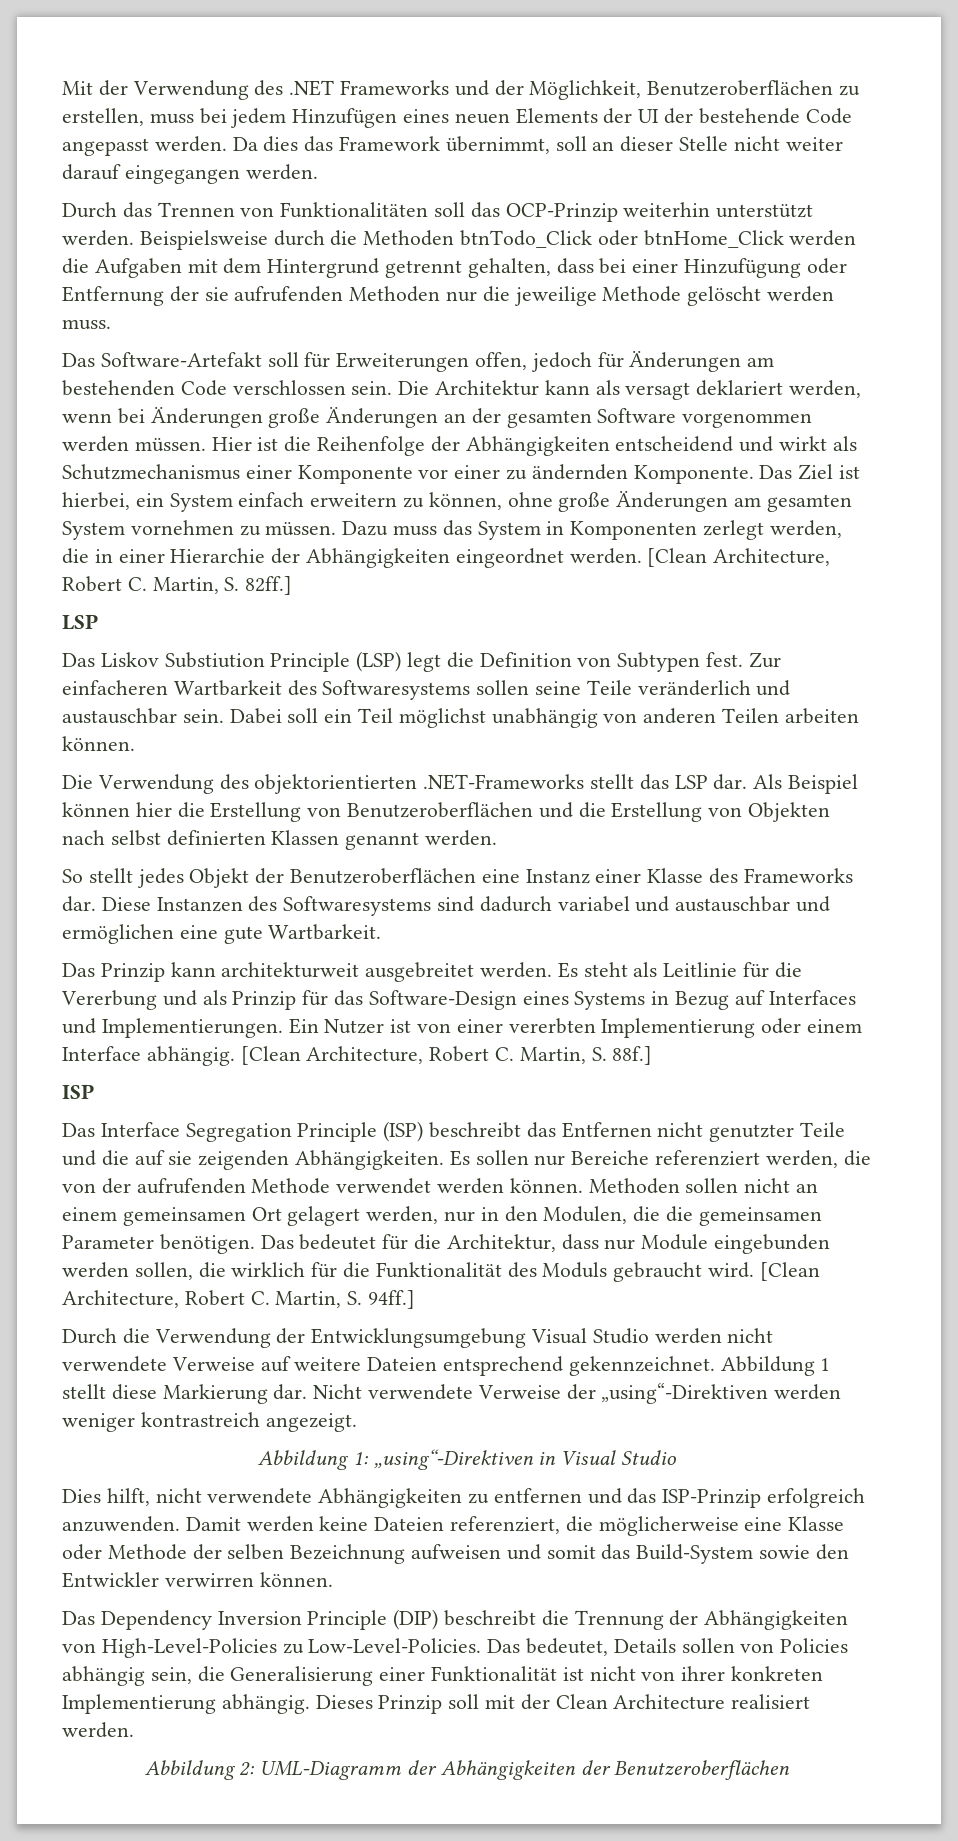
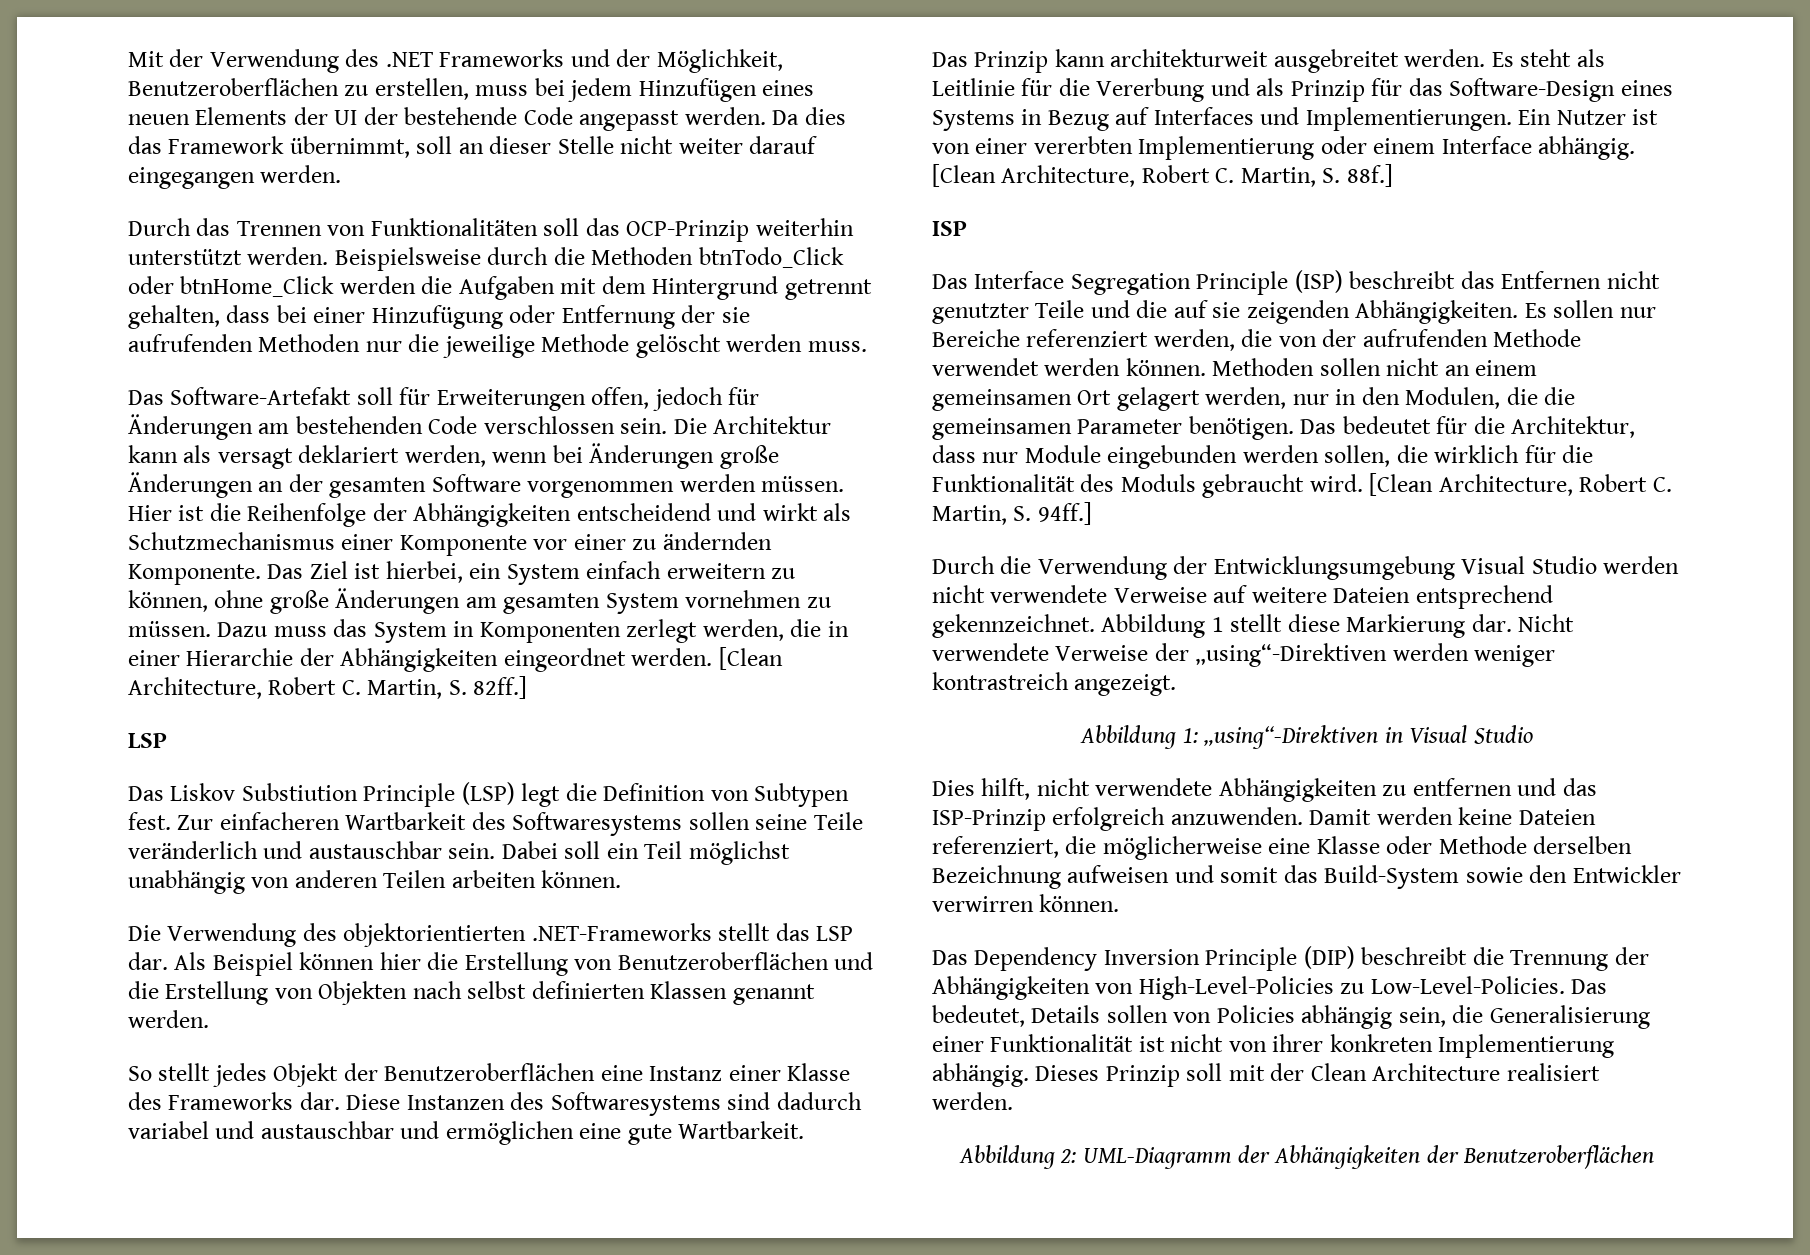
[192,1544,285,1560] der selben -> [1533,836,1633,854] derselben

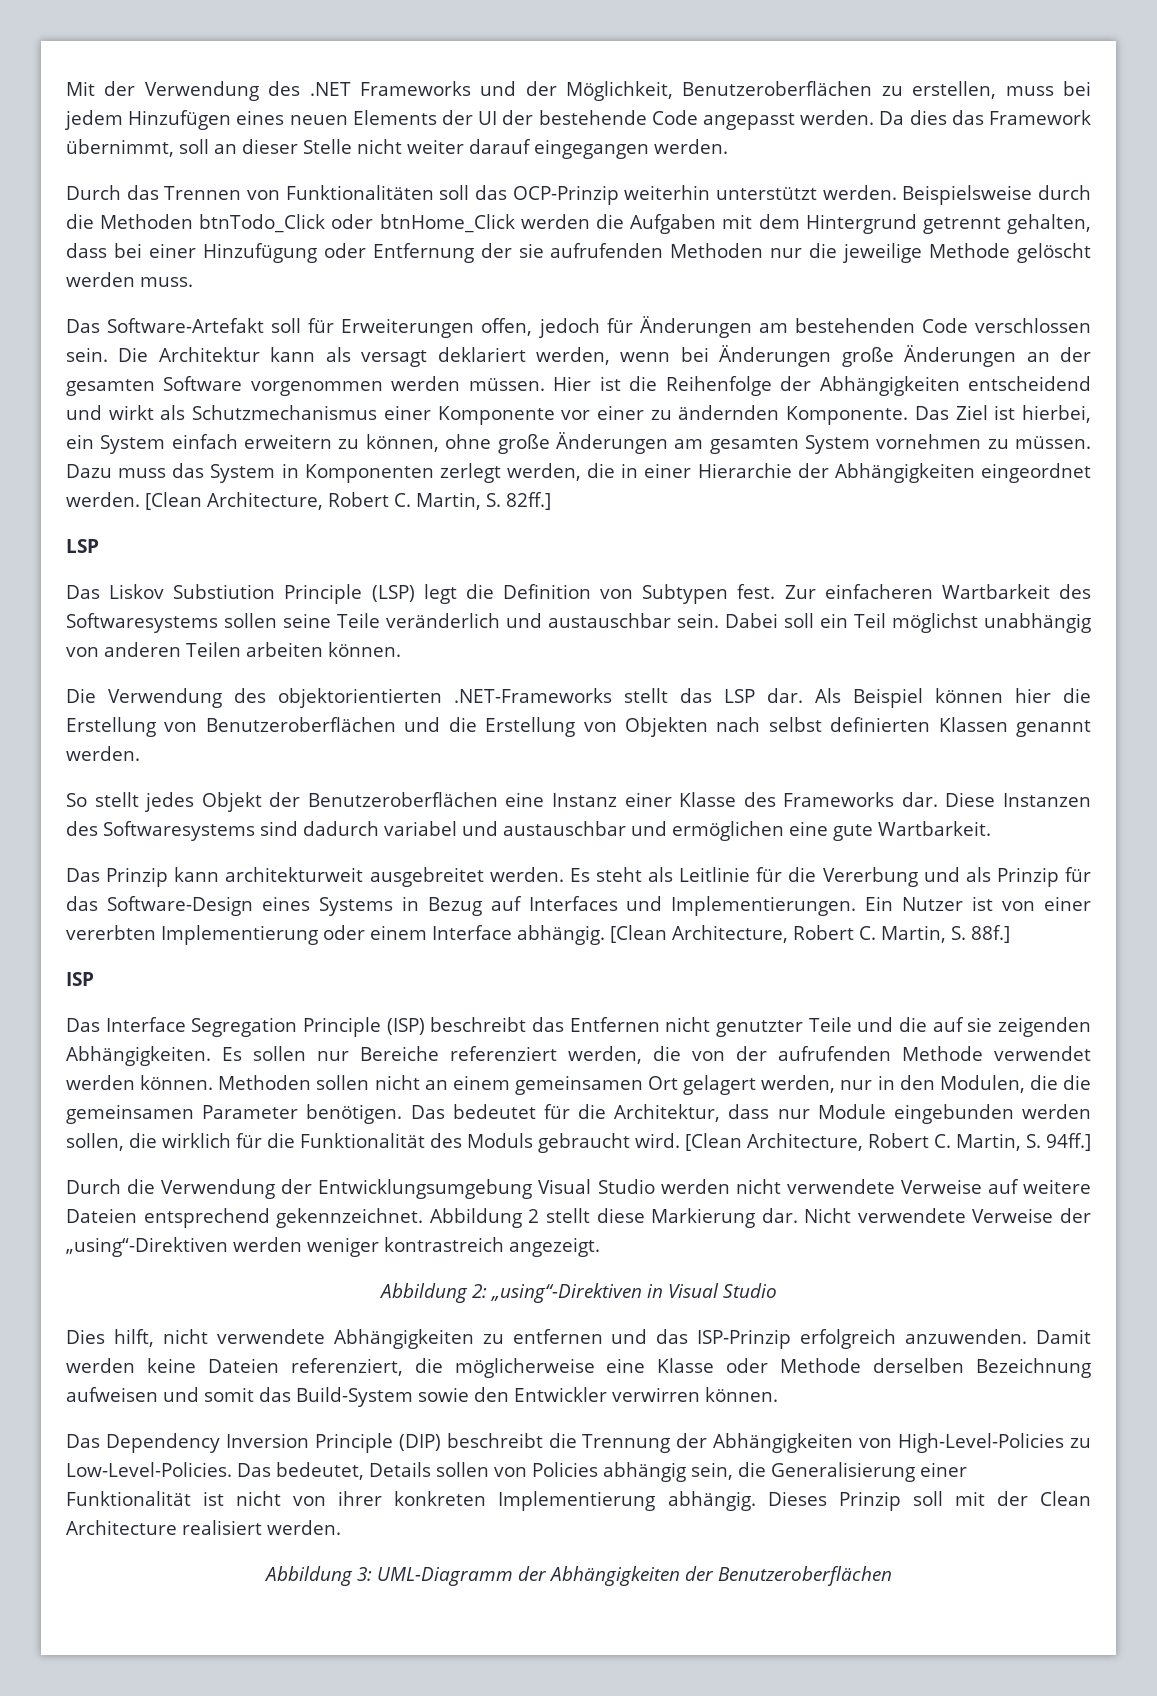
[1211,617,1224,632] 1 -> [528,1209,540,1223] 2
[1182,728,1198,743] 1: -> [471,1284,487,1298] 2:
[1060,1149,1077,1163] 2: -> [356,1567,372,1581] 3:

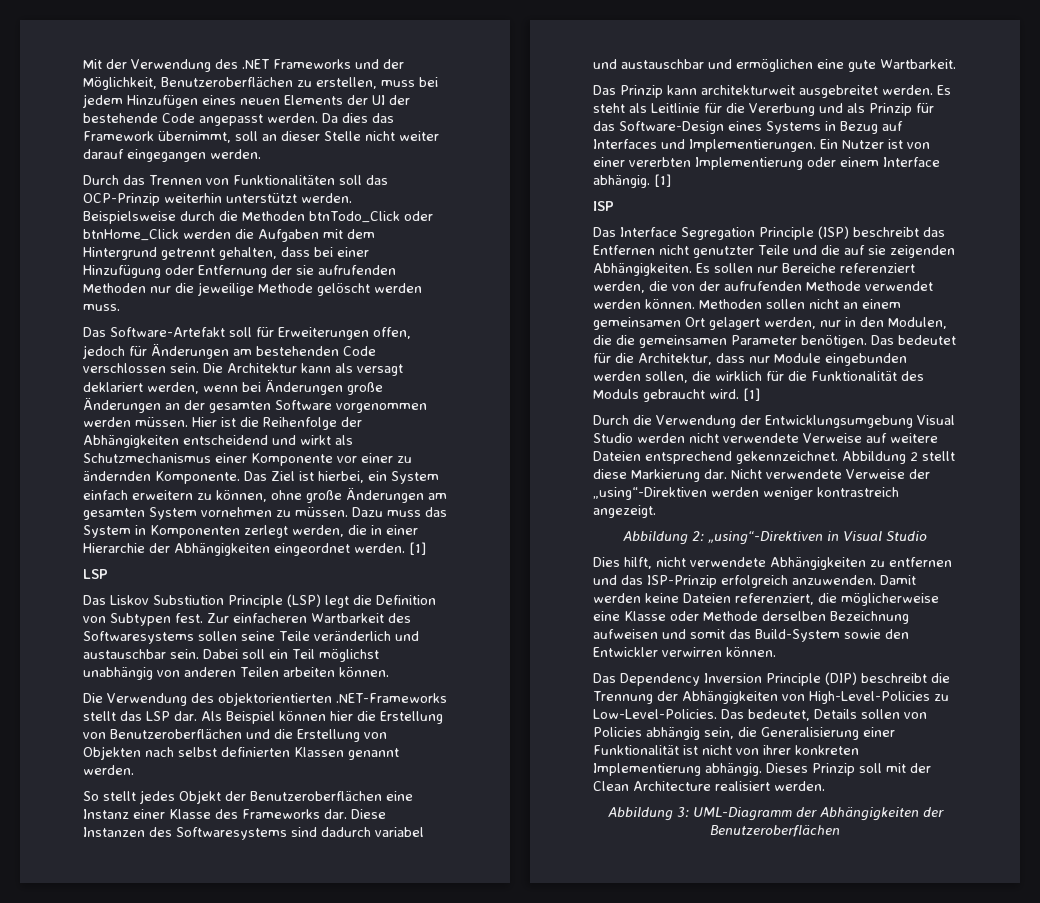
[145,492,551,510] [Clean Architecture, Robert C. Martin, S. 82ff.] -> [409,542,426,555] [1]
[610,925,1010,943] [Clean Architecture, Robert C. Martin, S. 88f.] -> [654,174,671,187] [1]
[685,1133,1091,1151] [Clean Architecture, Robert C. Martin, S. 94ff.] -> [743,388,760,401] [1]

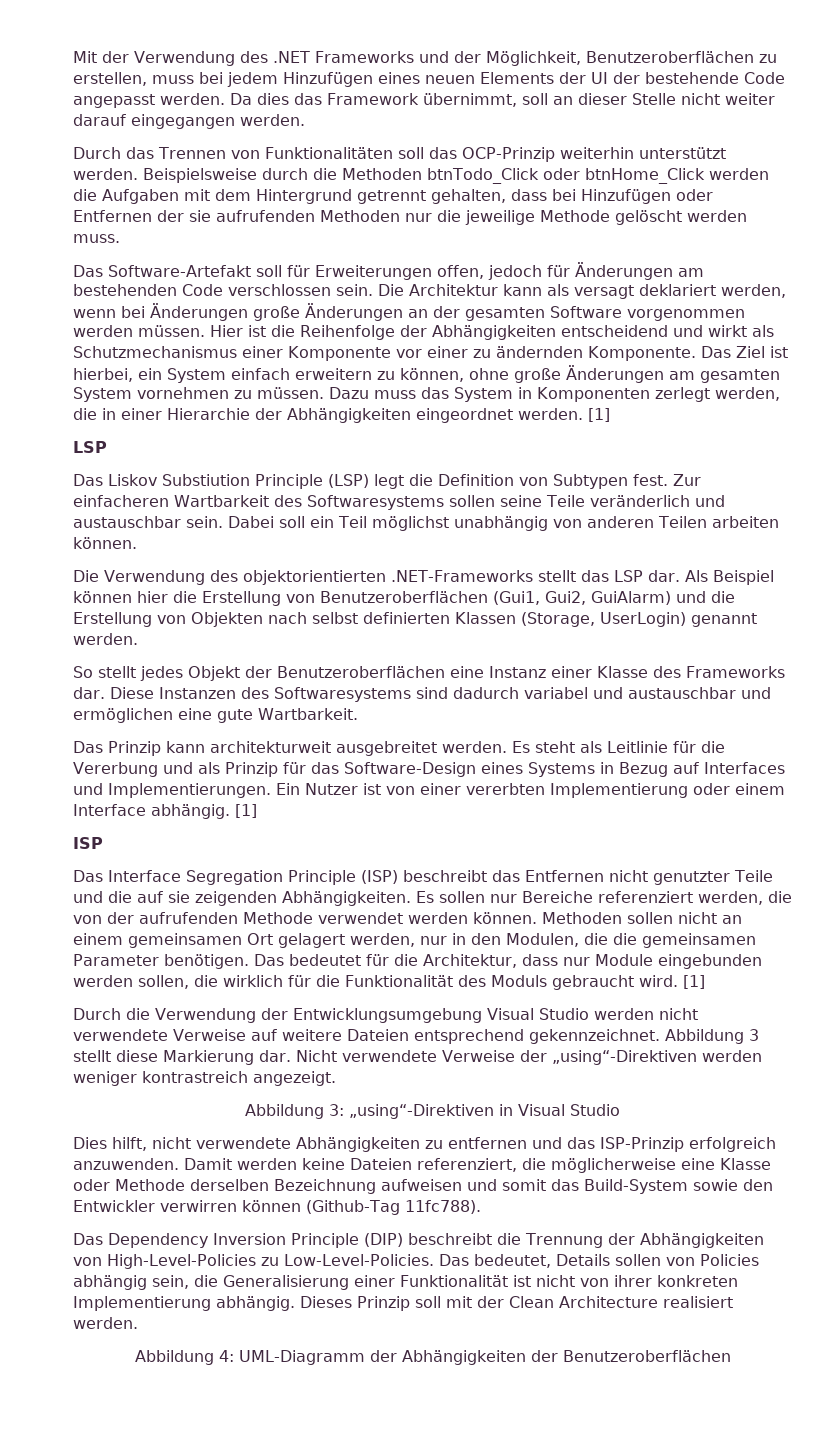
[337,247,369,257] [83,265,267,278] einer Hinzufügung oder Entfernung -> [581,189,713,204] [73,210,152,222] Hinzufügen oder Entfernen
(242, 734) none -> [493,591,671,605] (Gui1, Gui2, GuiAlarm)
(344, 752) none -> [521,612,686,627] (Storage, UserLogin)
[910,452,918,461] 2 -> [748,1029,759,1041] 3
[692,531,704,542] 2: -> [329,1104,344,1116] 3:
[726,646,776,657] können. -> [242,1200,481,1215] können (Github-Tag 11fc788).
[676,807,689,818] 3: -> [218,1350,234,1362] 4:

